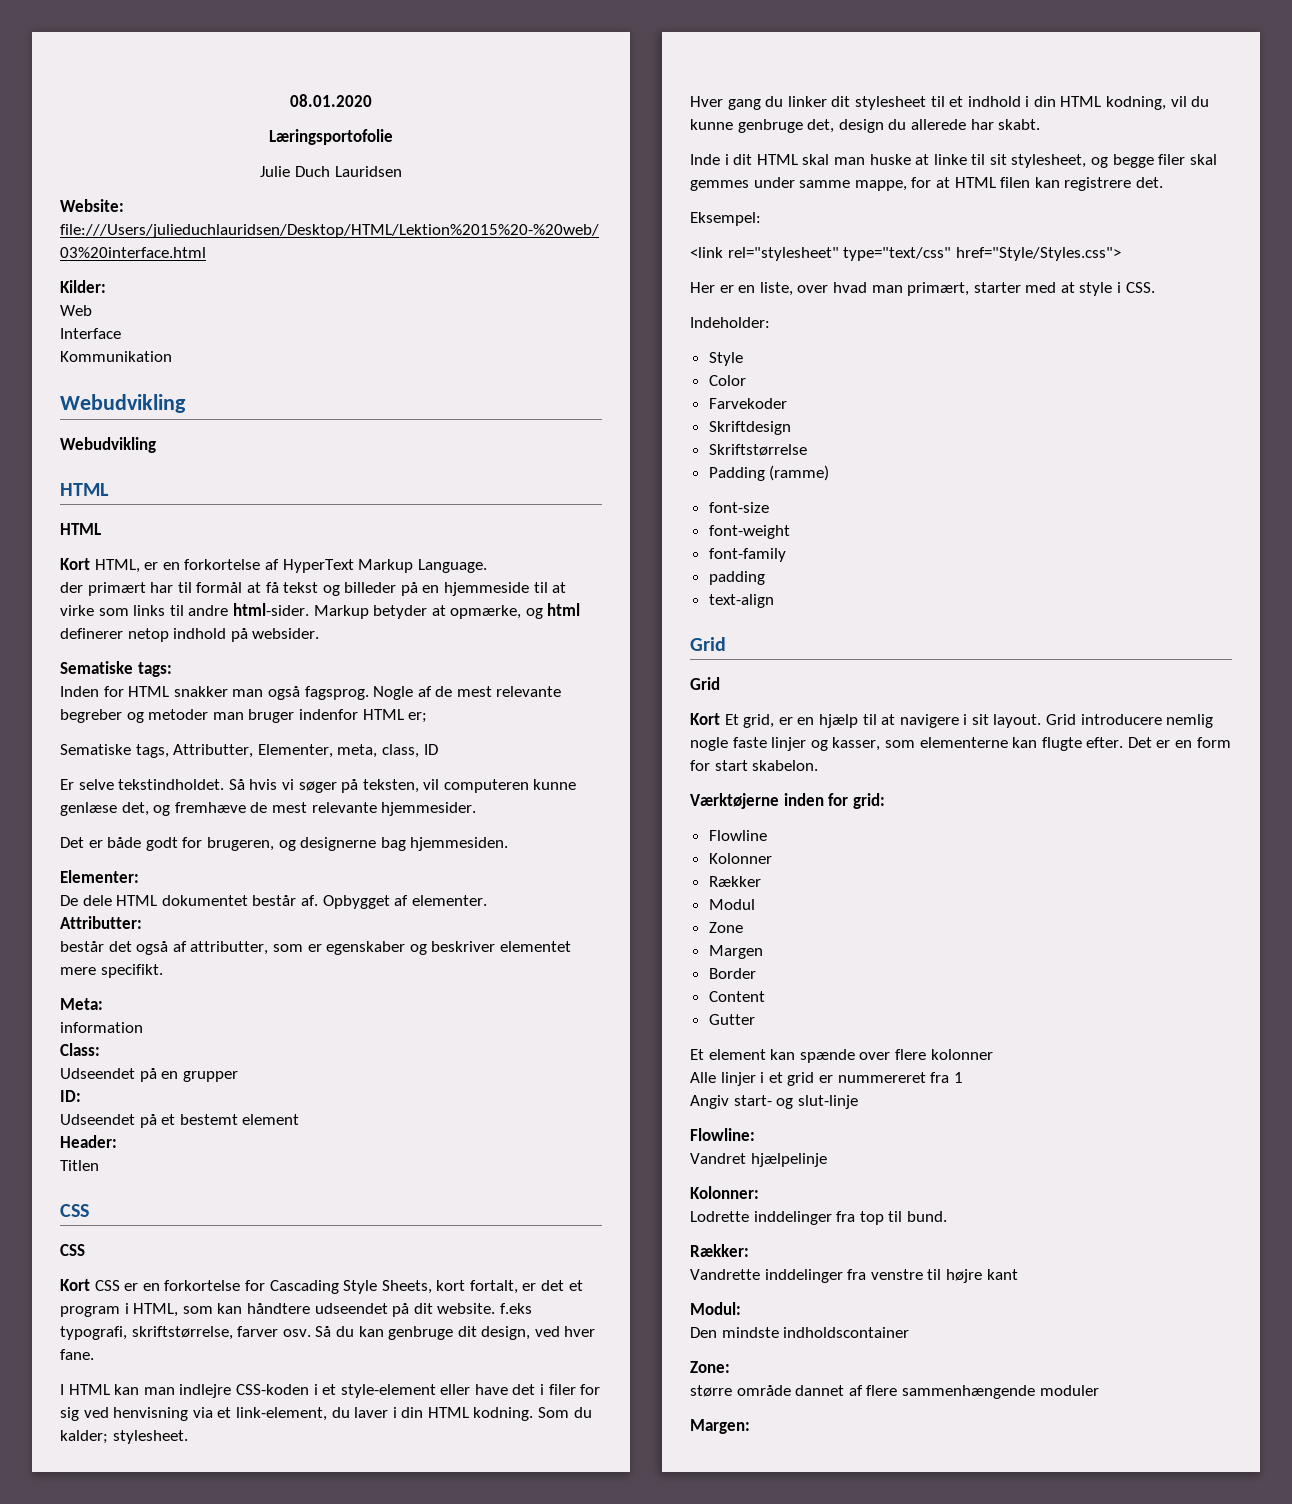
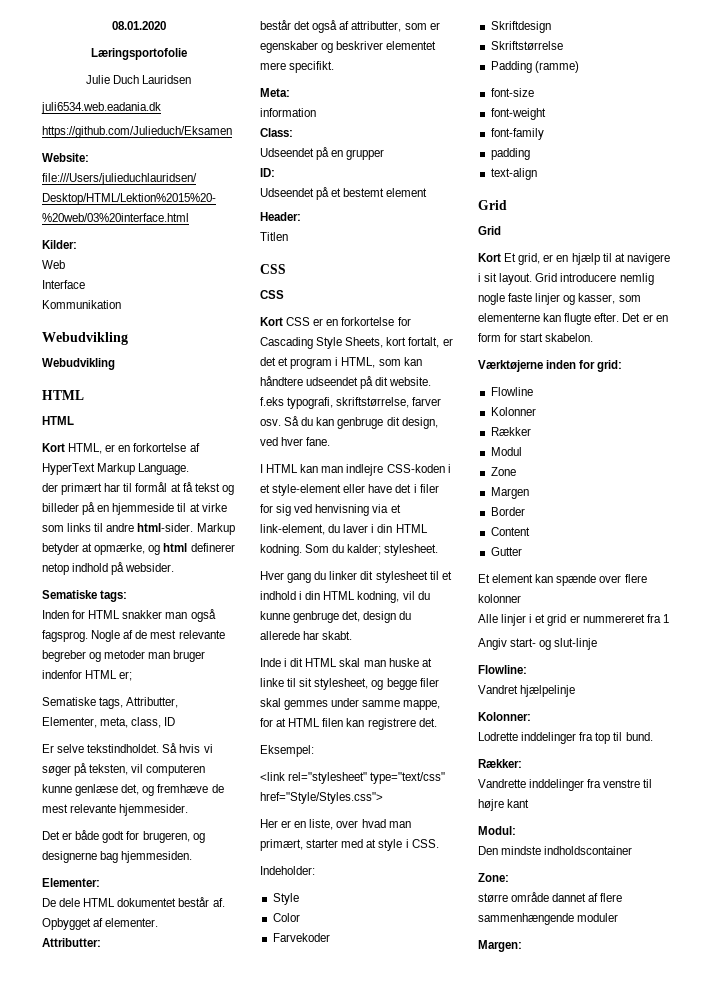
(402, 171) none -> [41,102,161,114] [42,126,232,138] // juli6534.web.eadania.dk // https://github.com/Julieduch/Eksamen

